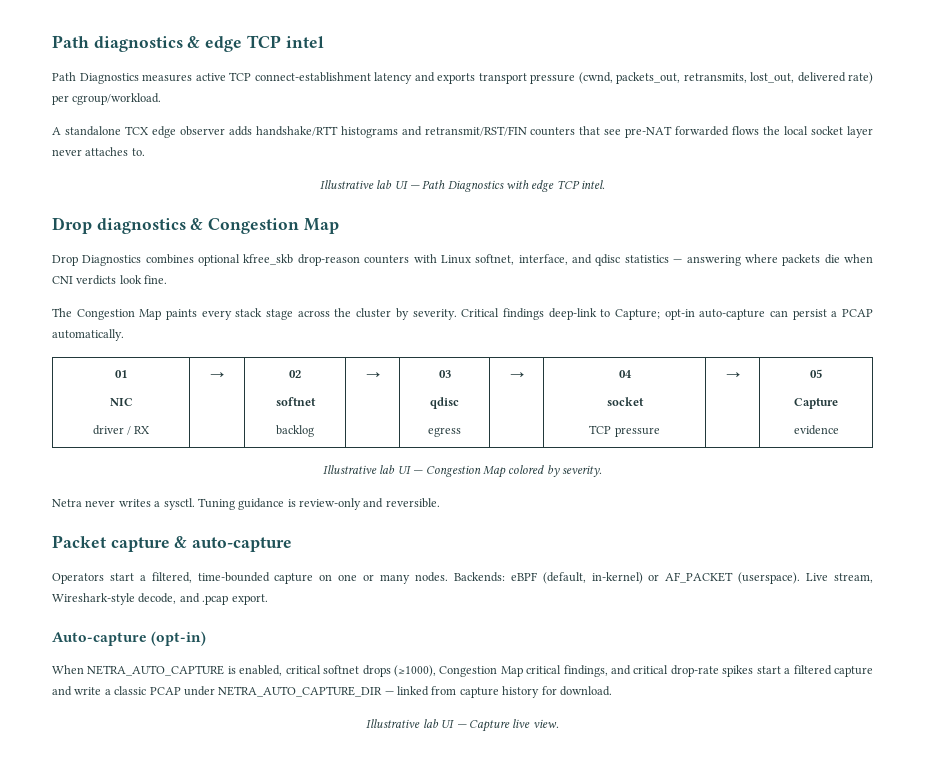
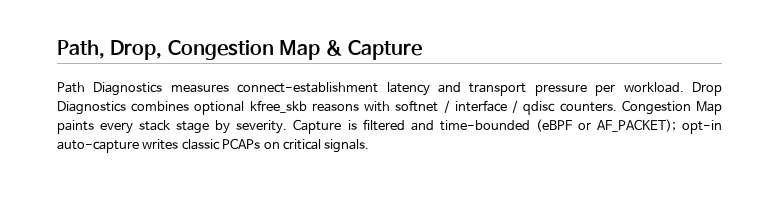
[52,35,324,52] Path diagnostics & edge TCP intel -> [57,40,423,60] Path, Drop, Congestion Map & Capture
[195,72,251,81] active TCP -> (229, 88) none
[437,73,475,84] exports -> (461, 87) none
[578,72,873,84] [52,93,162,105] [52,126,873,138] [52,147,145,156] [319,180,606,192] [52,217,339,234] (cwnd, packets_out, retransmits, lost_out, delivered rate) per cgroup/workload. // A standalone TCX edge observer adds handshake/RTT histograms and retransmit/RST/FIN counters that see pre-NAT forwarded flows the local socket layer never attaches to. // Illustrative lab UI — Path Diagnostics with edge TCP intel. // Drop diagnostics & Congestion Map // -> [595,82,684,96] per workload.
[297,254,873,266] [52,275,168,285] [52,308,72,317] drop-reason counters with Linux softnet, interface, and qdisc statistics — answering where packets die when CNI verdicts look fine. // The -> [311,100,617,115] reasons with softnet / interface / qdisc counters.
[297,308,873,320] [52,329,124,341] [115,370,127,378] [109,398,133,406] [92,425,151,435] [210,372,224,378] [289,370,301,378] [275,397,316,406] [276,425,314,437] [365,372,380,378] [438,370,451,378] [430,397,459,409] [428,427,461,437] [509,372,524,378] [618,370,632,378] [606,397,644,406] [589,425,660,437] [725,372,740,378] [810,369,822,378] [794,398,838,409] [793,425,839,435] [323,465,602,478] [52,498,440,510] [52,535,293,552] [52,572,874,584] [52,593,268,605] [52,631,207,646] [52,665,874,677] [52,686,612,698] [366,719,559,732] across the cluster by severity. Critical findings deep-link to Capture; opt-in auto-capture can persist a PCAP automatically. // 01 // NIC // driver / RX | → | 02 // softnet // backlog | → | 03 // qdisc // egress | → | 04 // socket // TCP pressure | → | 05 // Capture // evidence // Illustrative lab UI — Congestion Map colored by severity. // Netra never writes a sysctl. Tuning guidance is review-only and reversible. // Packet capture & auto-capture // Operators start a filtered, time-bounded capture on one or many nodes. Backends: eBPF (default, in-kernel) or AF_PACKET (userspace). Live stream, Wireshark-style decode, and .pcap export. // Auto-capture (opt-in) // When NETRA_AUTO_CAPTURE is enabled, critical softnet drops (≥1000), Congestion Map critical findings, and critical drop-rate spikes start a filtered capture and write a classic PCAP under NETRA_AUTO_CAPTURE_DIR — linked from capture history for download. // Illustrative lab UI — Capture live view. -> [215,119,722,134] [57,138,370,153] by severity. Capture is filtered and time-bounded (eBPF or AF_PACKET); opt-in auto-capture writes classic PCAPs on critical signals.

